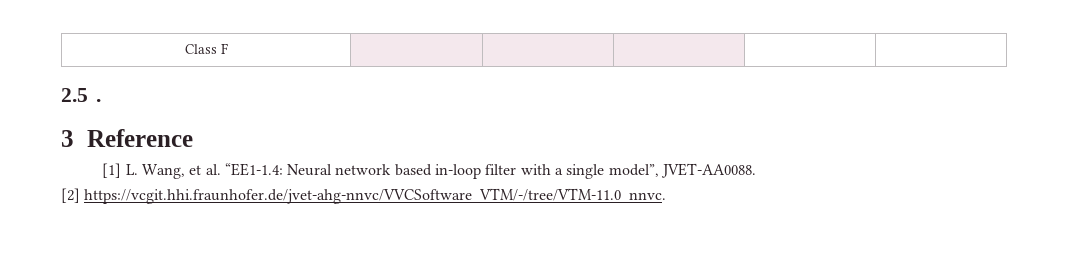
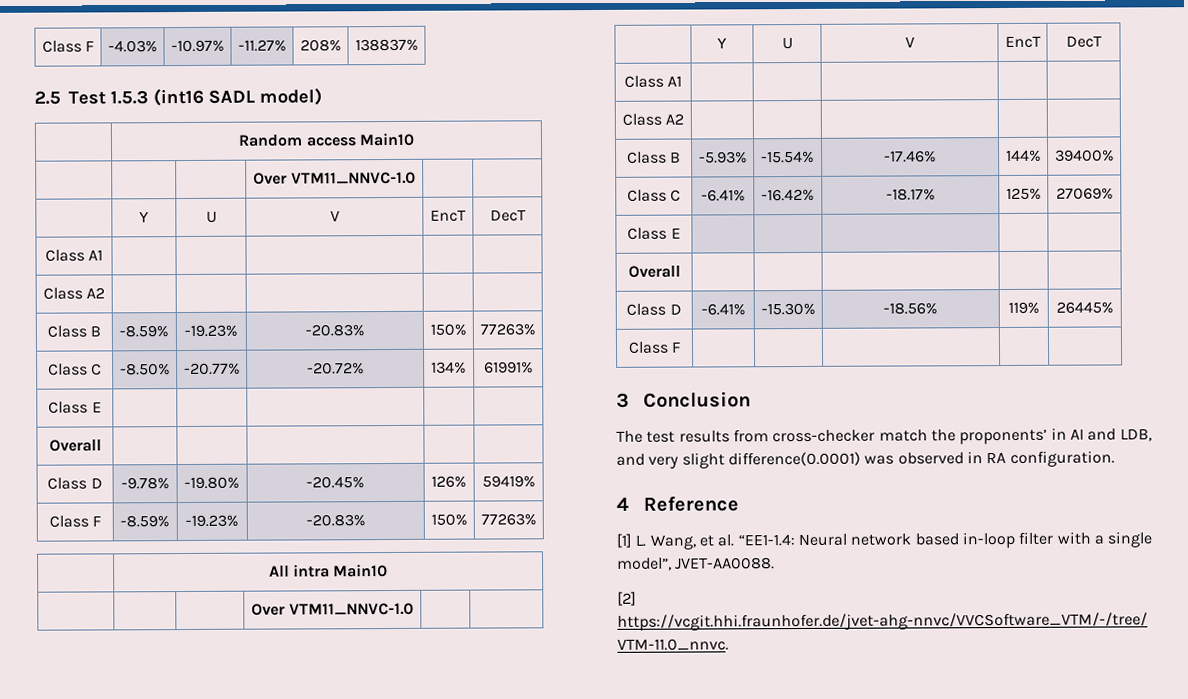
[184,43,228,54] [61,88,101,102] [61,130,74,147] Class F | | | | | // 2.5 . // 3 -> [41,40,95,53] [107,40,158,53] [170,39,225,53] [237,39,287,52] [299,39,342,52] [354,38,419,52] [34,88,322,107] [238,132,415,147] [253,171,416,185] [139,211,149,223] [205,210,217,223] [329,210,340,222] [430,209,466,222] [489,209,526,222] [44,249,104,262] [42,287,106,300] [46,325,102,338] [119,325,169,338] [184,324,238,337] [304,324,365,337] [429,323,467,336] [479,323,536,336] [47,363,103,376] [119,363,171,376] [183,362,241,376] [306,362,365,375] [431,361,467,374] [483,361,534,374] [48,401,102,414] [48,439,102,452] [47,477,103,490] [120,477,170,490] [184,476,240,490] [306,476,365,489] [431,475,467,488] [481,475,536,488] [48,515,102,528] [120,515,170,528] [185,514,239,527] [305,514,366,527] [430,513,468,526] [480,513,537,526] [268,564,389,578] [251,602,414,616] [717,37,727,49] [781,37,793,50] [904,36,915,48] [1004,35,1041,48] [1065,35,1102,48] [623,75,683,88] [621,113,685,126] [626,151,682,164] [698,151,748,164] [761,150,815,164] [884,150,937,163] [1005,149,1042,162] [1054,149,1115,162] [626,189,682,202] [700,189,746,202] [761,188,815,202] [885,188,936,201] [1005,187,1042,200] [1055,187,1114,200] [627,227,681,240] [627,265,681,278] [626,303,682,316] [700,303,746,316] [760,302,816,316] [883,302,938,315] [1007,301,1040,314] [1055,301,1114,314] [627,341,682,354] [616,391,752,408] [616,427,1152,445] [616,450,1115,469] [616,496,629,511] Class F | -4.03% | -10.97% | -11.27% | 208% | 138837% // 2.5 Test 1.5.3 (int16 SADL model) // | Random access Main10 // | | | Over VTM11_NNVC-1.0 | | // | Y | U | V | EncT | DecT // Class A1 | | | | | // Class A2 | | | | | // Class B | -8.59% | -19.23% | -20.83% | 150% | 77263% // Class C | -8.50% | -20.77% | -20.72% | 134% | 61991% // Class E | | | | | // Overall | | | | | // Class D | -9.78% | -19.80% | -20.45% | 126% | 59419% // Class F | -8.59% | -19.23% | -20.83% | 150% | 77263% // | All intra Main10 // | | | Over VTM11_NNVC-1.0 | | // | Y | U | V | EncT | DecT // Class A1 | | | | | // Class A2 | | | | | // Class B | -5.93% | -15.54% | -17.46% | 144% | 39400% // Class C | -6.41% | -16.42% | -18.17% | 125% | 27069% // Class E | | | | | // Overall | | | | | // Class D | -6.41% | -15.30% | -18.56% | 119% | 26445% // Class F | | | | | // 3 Conclusion // The test results from cross-checker match the proponents’ in AI and LDB, and very slight difference(0.0001) was observed in RA configuration. // 4

